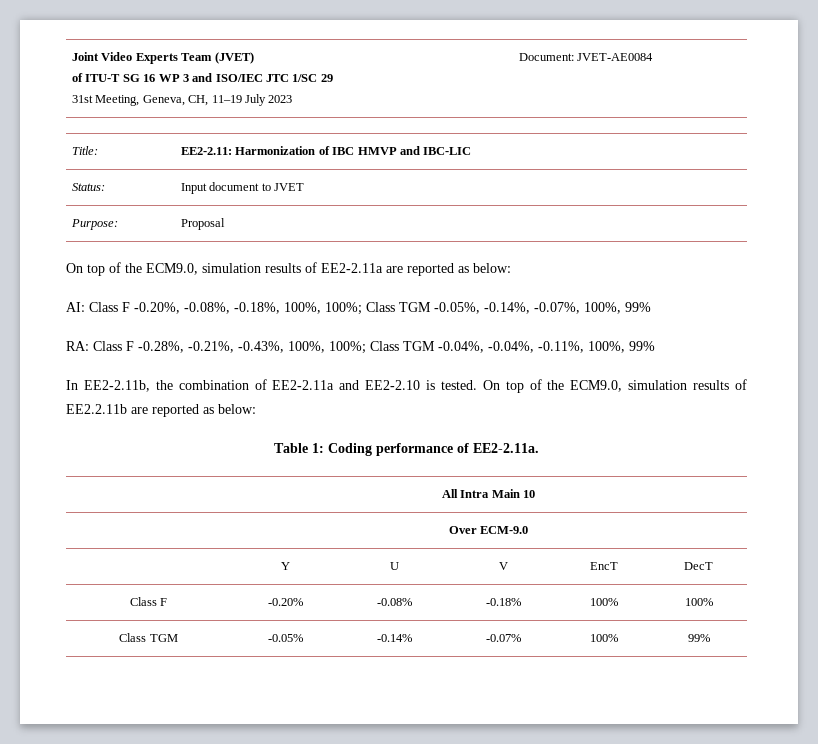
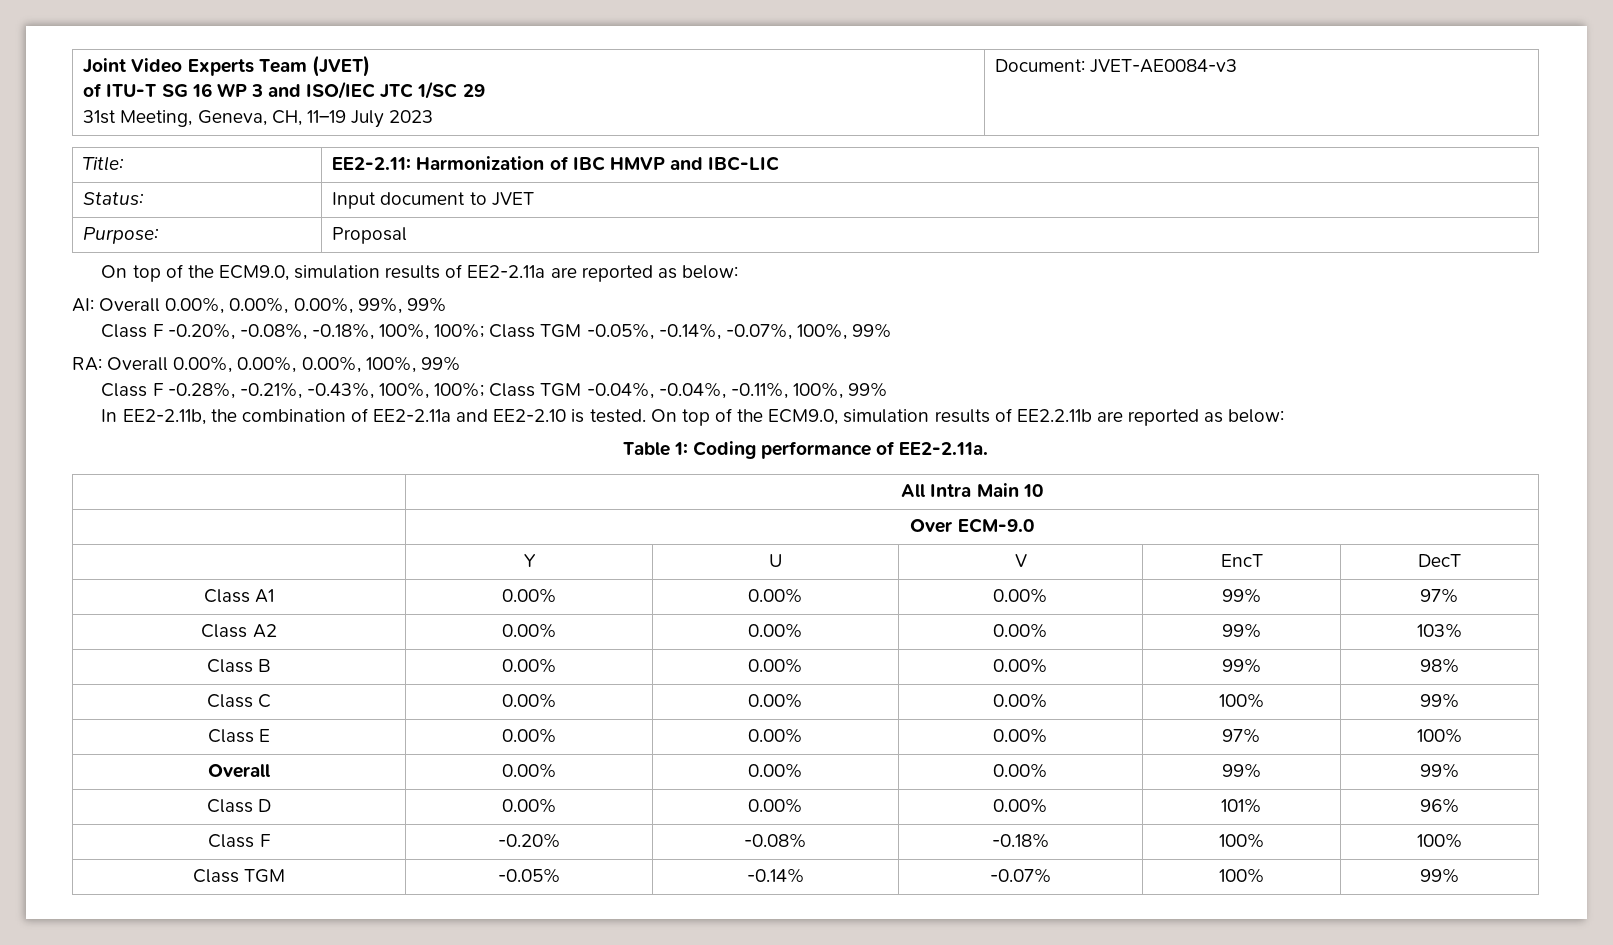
[577,53,654,61] JVET-AE0084 -> [1090,59,1238,73] JVET-AE0084-v3
(85, 307) none -> [99,297,447,314] Overall 0.00%, 0.00%, 0.00%, 99%, 99% //
(89, 346) none -> [107,356,461,373] Overall 0.00%, 0.00%, 0.00%, 100%, 99% //
(713, 566) none -> [203,589,275,603] [501,588,557,603] [748,588,803,603] [993,588,1048,603] [1221,588,1262,603] [1419,588,1459,603] [201,624,277,638] [501,623,557,638] [748,623,803,638] [993,623,1048,638] [1221,623,1262,638] [1416,623,1463,638] [206,659,272,673] [501,658,557,673] [748,658,803,673] [993,658,1048,673] [1221,658,1262,673] [1419,658,1460,673] [206,694,272,708] [501,693,557,708] [748,693,803,708] [993,693,1048,708] [1218,693,1265,708] [1419,693,1460,708] [207,729,271,743] [501,728,557,743] [748,728,803,743] [993,728,1048,743] [1221,728,1261,743] [1416,728,1463,743] [208,764,271,778] [501,763,557,778] [748,763,803,778] [993,763,1048,778] [1221,763,1262,778] [1419,763,1460,778] [206,799,272,813] [501,798,557,813] [748,798,803,813] [993,798,1048,813] [1220,798,1262,813] [1419,798,1460,813] // Class A1 | 0.00% | 0.00% | 0.00% | 99% | 97% // Class A2 | 0.00% | 0.00% | 0.00% | 99% | 103% // Class B | 0.00% | 0.00% | 0.00% | 99% | 98% // Class C | 0.00% | 0.00% | 0.00% | 100% | 99% // Class E | 0.00% | 0.00% | 0.00% | 97% | 100% // Overall | 0.00% | 0.00% | 0.00% | 99% | 99% // Class D | 0.00% | 0.00% | 0.00% | 101% | 96%

